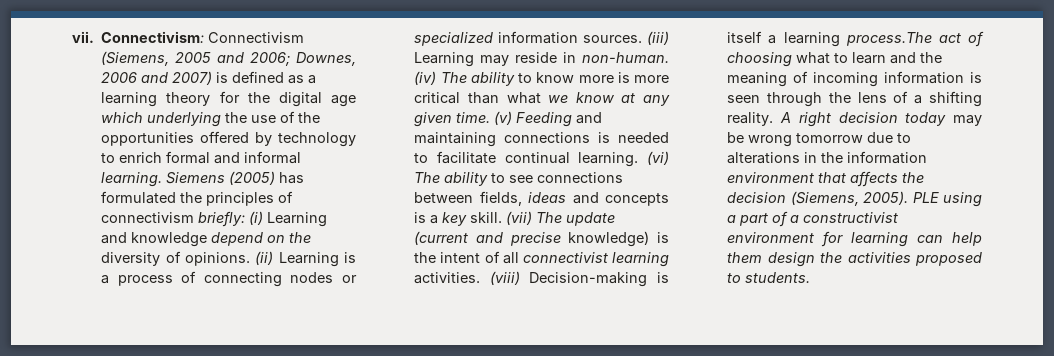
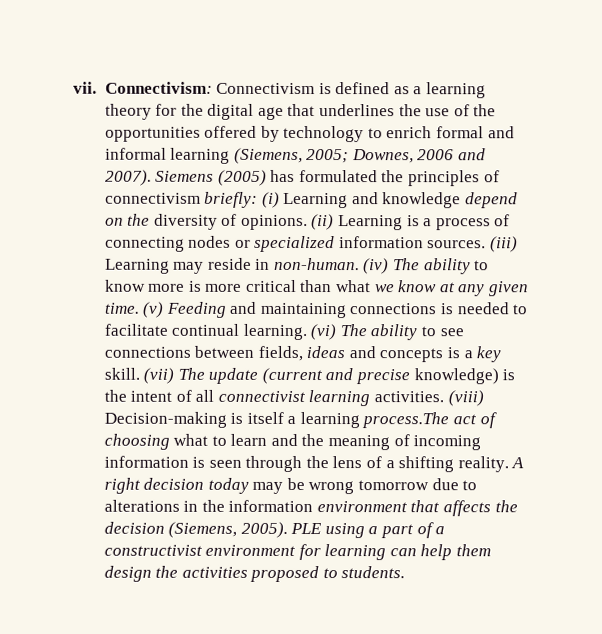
[101,51,356,66] [101,71,213,85] (Siemens, 2005 and 2006; Downes, 2006 and 2007) -> (316, 88) none
[101,112,222,127] which underlying -> [287,103,396,117] that underlines
[101,172,163,187] learning. -> [170,147,487,165] [104,169,152,186] learning (Siemens, 2005; Downes, 2006 and 2007).

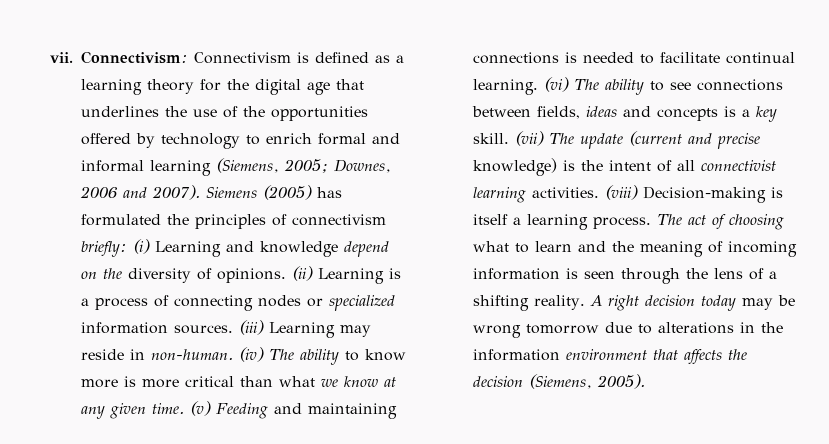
[362,412,450,429] process.The -> [593,214,682,229] process. The
[290,522,446,539] [103,543,492,561] [103,565,406,583] PLE using a part of a constructivist environment for learning can help them design the activities proposed to students. -> (645, 381) none

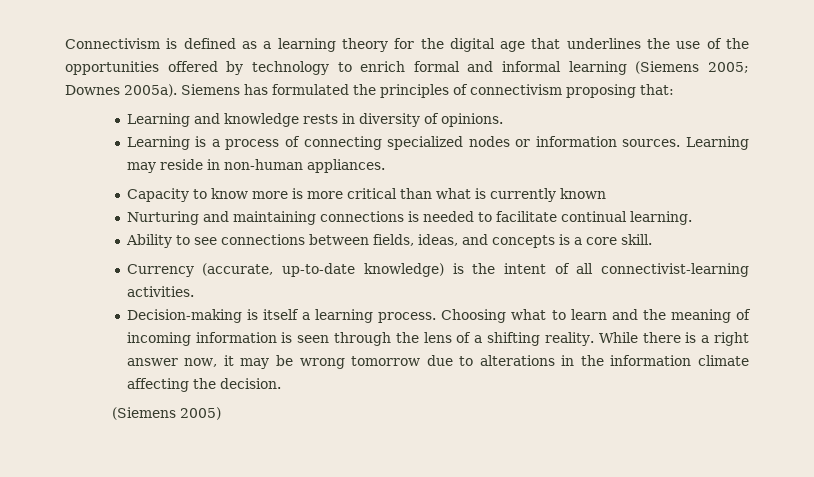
[50,51,188,64] vii. Connectivism: -> (65, 43) none
[216,158,391,173] [80,185,312,200] (Siemens, 2005; Downes, 2006 and 2007). Siemens (2005) -> [635,61,749,74] [65,84,240,97] (Siemens 2005; Downes 2005a). Siemens
[81,239,150,257] briefly: (i) -> [566,84,674,98] proposing that: //
[344,241,389,257] [81,268,122,279] depend on the -> [302,113,355,124] rests in
[292,266,313,281] (ii) -> (503, 120) //
(253, 303) none -> [387,136,464,150] specialized
[329,295,395,311] specialized -> (531, 143) none
[239,320,264,335] (iii) -> (681, 143) none
[151,347,339,365] non-human. (iv) The ability -> [223,159,385,173] [126,188,189,202] non-human appliances. // Capacity
[321,376,396,387] [81,401,268,419] we know at any given time. (v) Feeding -> [474,188,606,202] [126,211,199,225] is currently known // Nurturing
[544,77,644,95] (vi) The ability -> [125,234,172,248] // Ability
[586,106,617,117] ideas -> [417,234,458,246] ideas,
[756,106,777,122] key -> [585,237,617,245] core
[515,131,760,149] (vii) The update (current and precise -> [126,263,356,277] // Currency (accurate, up-to-date
[701,160,776,171] [473,187,526,203] connectivist learning -> [600,263,749,277] connectivist-learning
[605,185,638,200] (viii) -> (194, 291) //
[657,214,784,230] The act of choosing -> [441,309,507,323] Choosing
[589,295,736,311] A right decision today -> [598,332,749,346] [126,355,234,367] While there is a right answer now, it
[566,349,747,364] [473,374,645,389] environment that affects the decision (Siemens, 2005). -> [697,355,749,366] [126,378,281,392] [111,407,221,420] climate affecting the decision. // (Siemens 2005)

